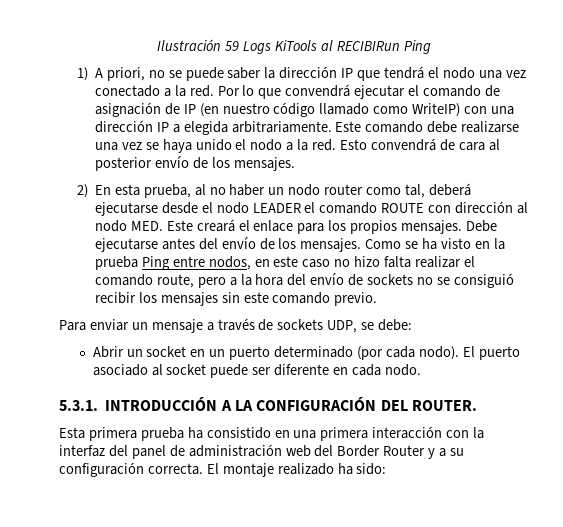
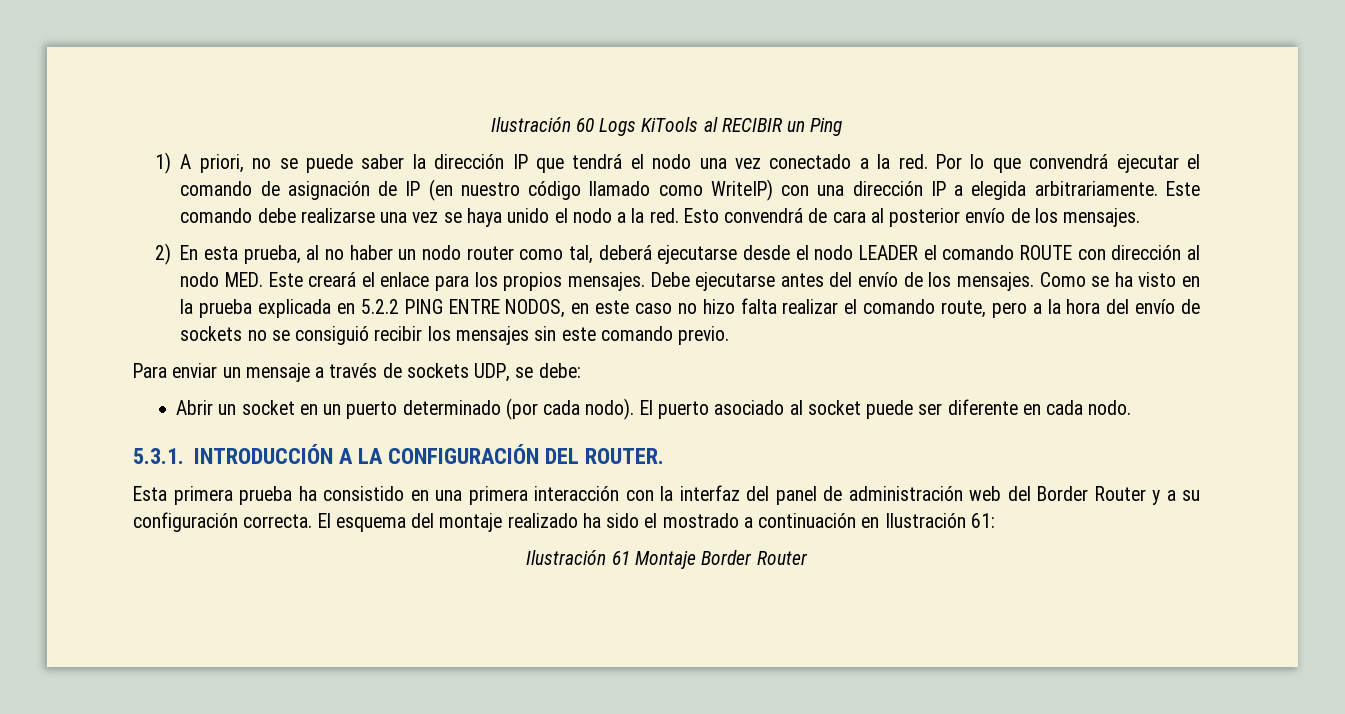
[157,39,240,51] Ilustración 59 -> [490,117,594,132] Ilustración 60
[336,41,400,51] RECIBIRun -> [721,118,806,132] RECIBIR un
[141,256,251,270] Ping entre nodos, -> [258,299,566,318] explicada en 5.2.2 PING ENTRE NODOS,
(219, 468) none -> [335,513,435,532] esquema del
[356,463,387,475] sido: -> [606,513,995,528] [526,550,808,569] sido el mostrado a continuación en Ilustración 61: // Ilustración 61 Montaje Border Router

